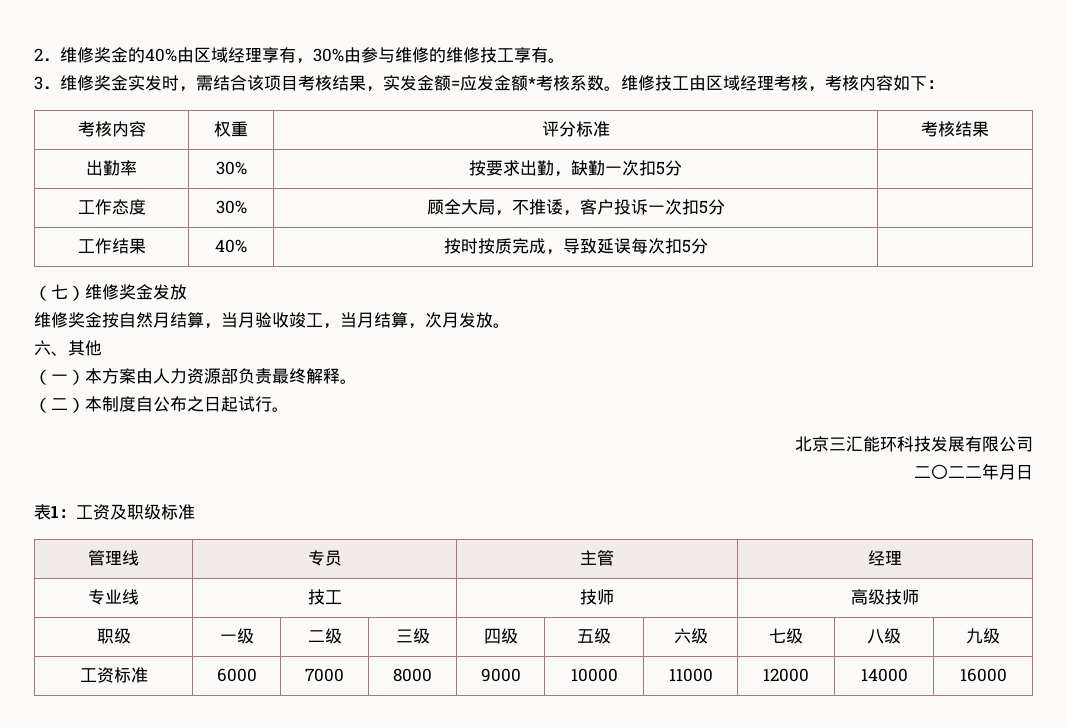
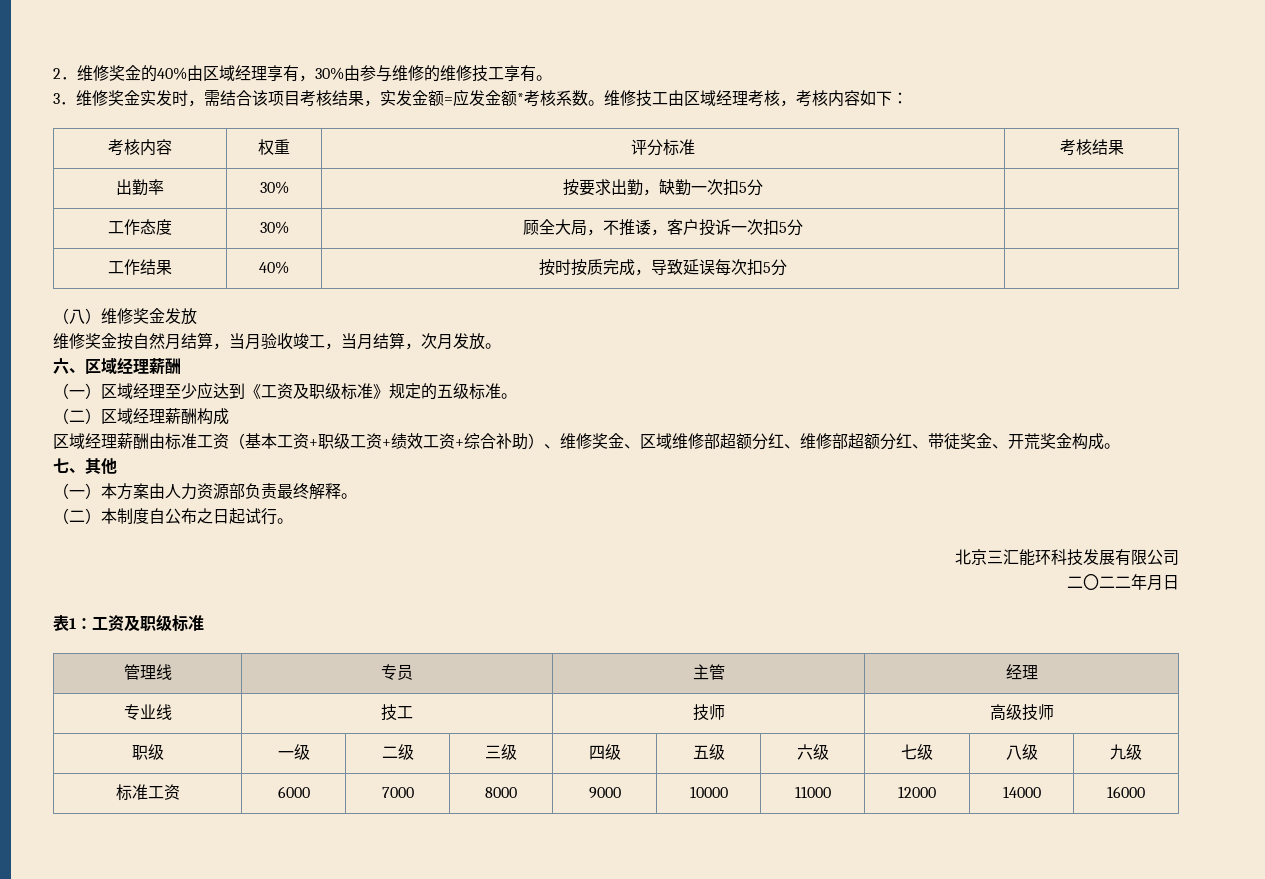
[51,284,68,299] 七 -> [69,309,85,324] 八
(68, 353) none -> [85,358,181,375] [53,382,517,400] [53,408,229,425] [53,433,1120,450] [53,458,85,473] 区域经理薪酬 // （一）区域经理至少应达到《工资及职级标准》规定的五级标准。 // （二）区域经理薪酬构成 // 区域经理薪酬由标准工资（基本工资+职级工资+绩效工资+综合补助）、维修奖金、区域维修部超额分红、维修部超额分红、带徒奖金、开荒奖金构成。 // 七、
[79,667,148,683] 工资标准 -> [115,784,180,801] 标准工资

